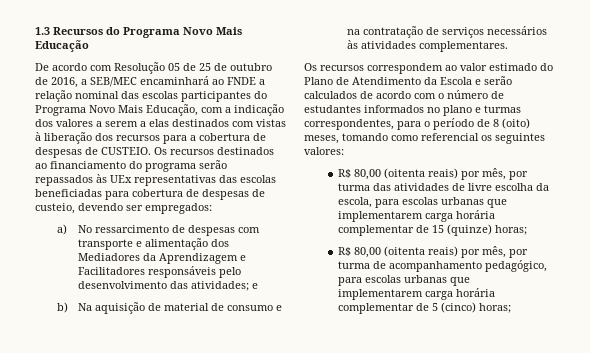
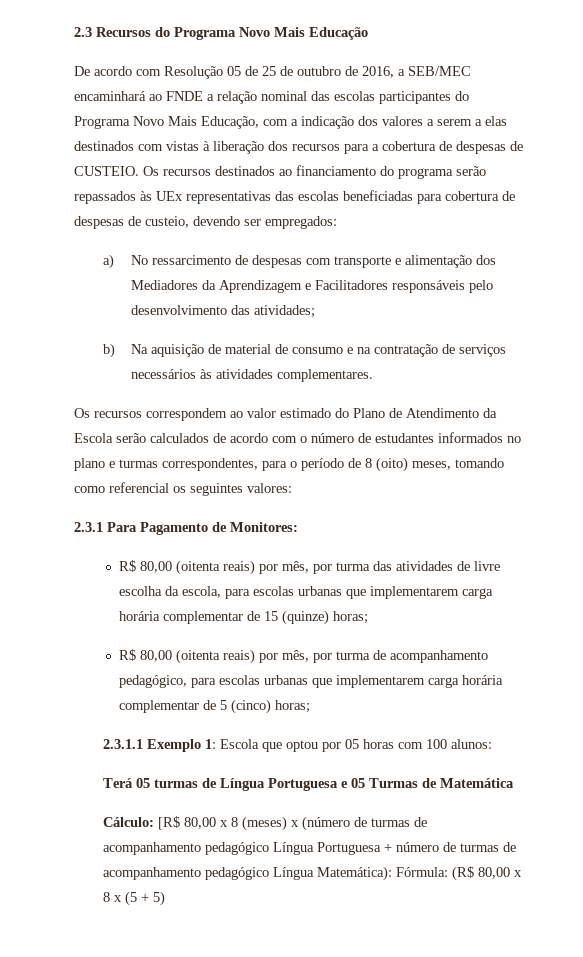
[35,27,50,35] 1.3 -> [74,27,92,37] 2.3
[252,283,259,289] e -> (316, 311) none
[475,79,481,85] e -> (113, 438) none
(344, 151) none -> [74,522,298,535] // 2.3.1 Para Pagamento de Monitores:
(511, 308) none -> [102,739,492,752] [102,778,514,791] [102,816,427,831] [102,842,516,855] [102,866,522,881] [102,891,165,906] // 2.3.1.1 Exemplo 1: Escola que optou por 05 horas com 100 alunos: // Terá 05 turmas de Língua Portuguesa e 05 Turmas de Matemática // Cálculo: [R$ 80,00 x 8 (meses) x (número de turmas de acompanhamento pedagógico Língua Portuguesa + número de turmas de acompanhamento pedagógico Língua Matemática): Fórmula: (R$ 80,00 x 8 x (5 + 5)

